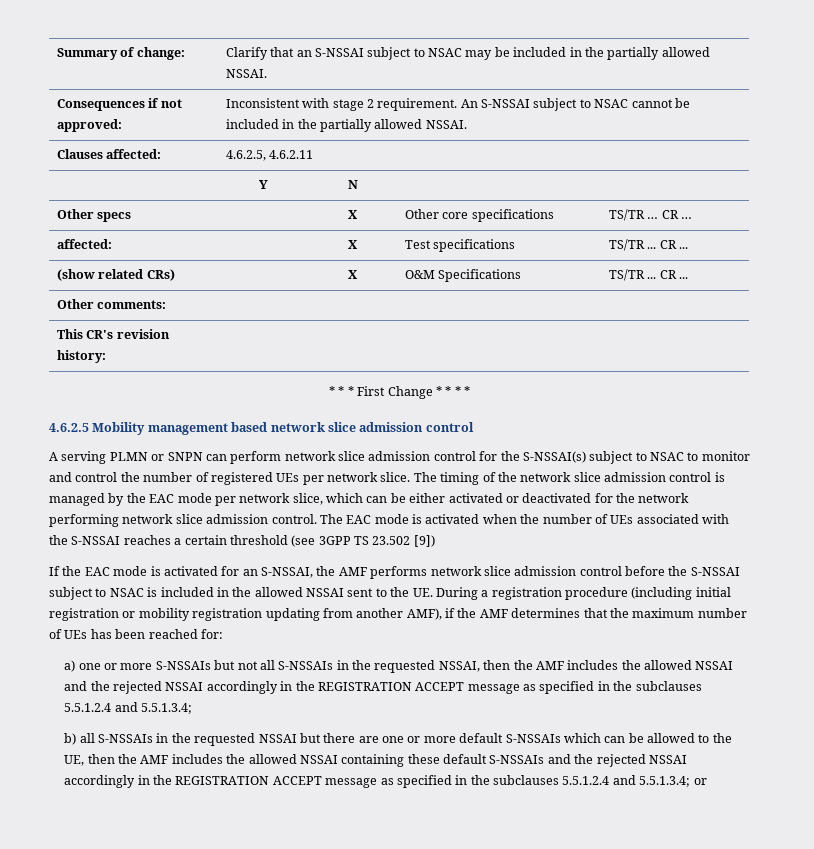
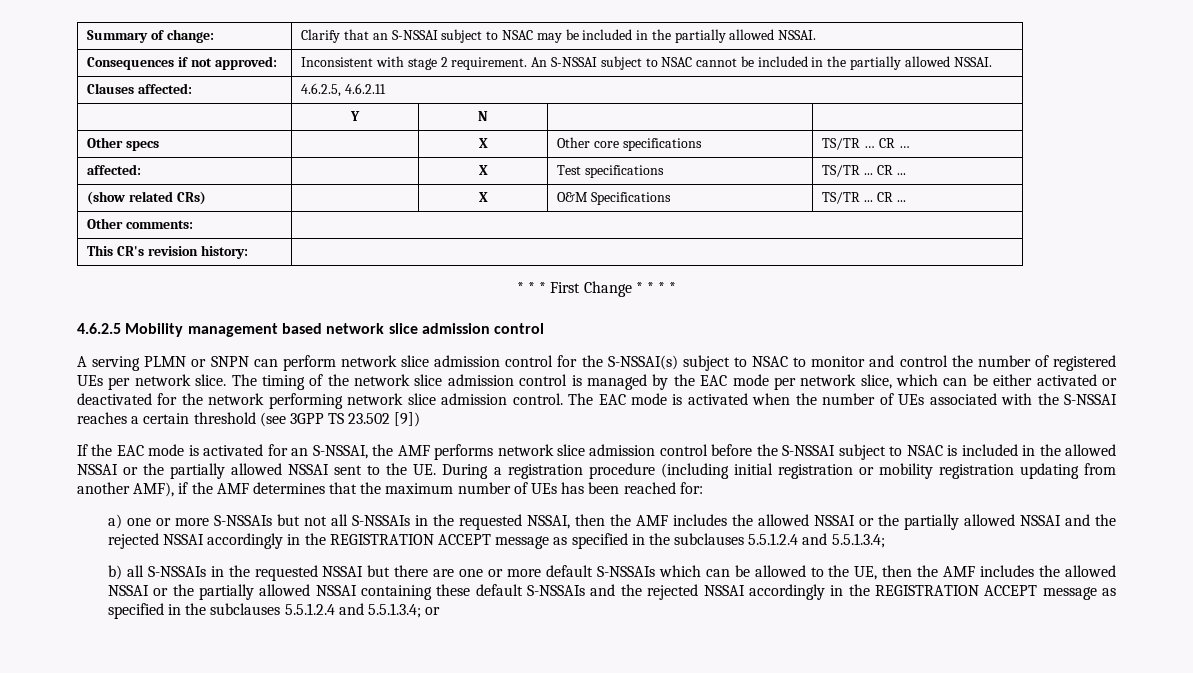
(344, 592) none -> [123,463,330,479] or the partially allowed NSSAI
(734, 665) none -> [858,514,1061,530] or the partially allowed NSSAI
(338, 759) none -> [153,584,357,600] or the partially allowed NSSAI

